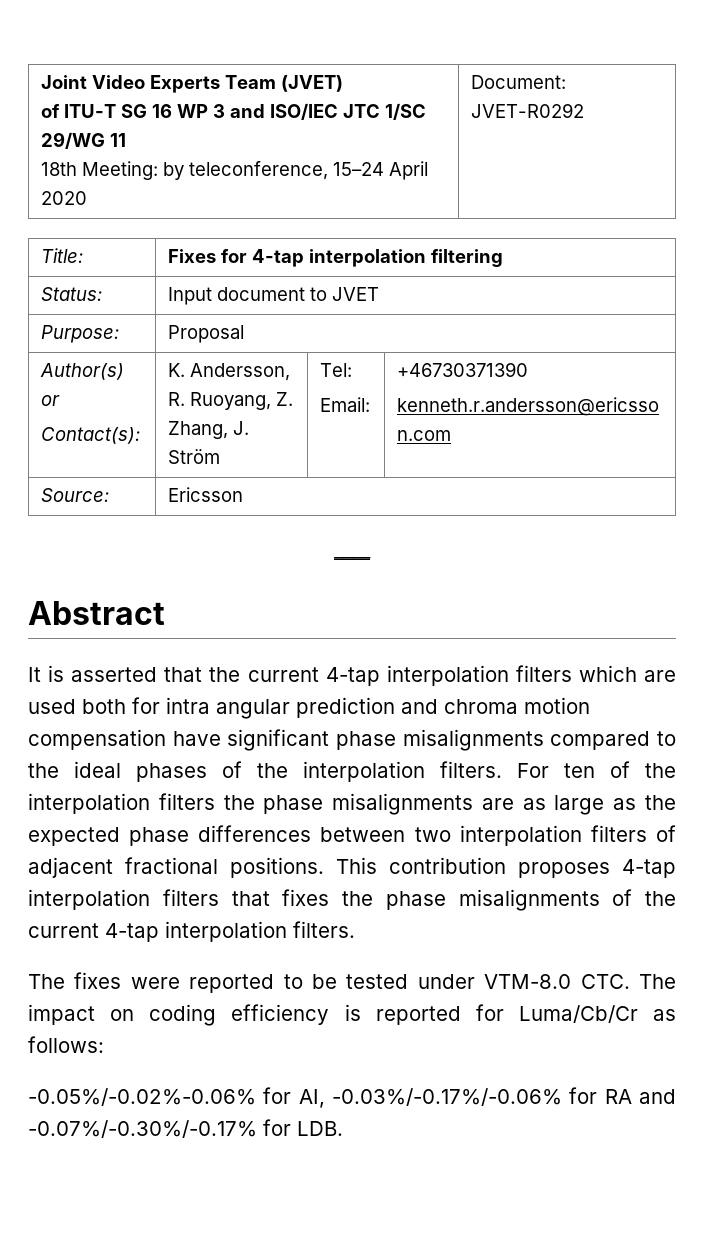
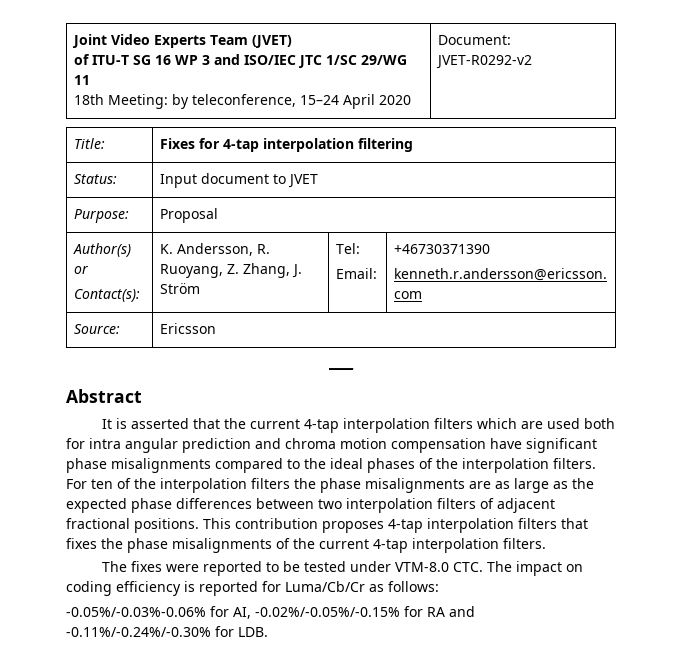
[471,103,585,118] JVET-R0292 -> [436,55,533,69] JVET-R0292-v2
[28,1088,256,1106] -0.05%/-0.02%-0.06% -> [66,607,206,617] -0.05%/-0.03%-0.06%
[332,1088,562,1106] -0.03%/-0.17%/-0.06% -> [255,607,400,617] -0.02%/-0.05%/-0.15%
[28,1120,257,1138] -0.07%/-0.30%/-0.17% -> [66,627,211,637] -0.11%/-0.24%/-0.30%

